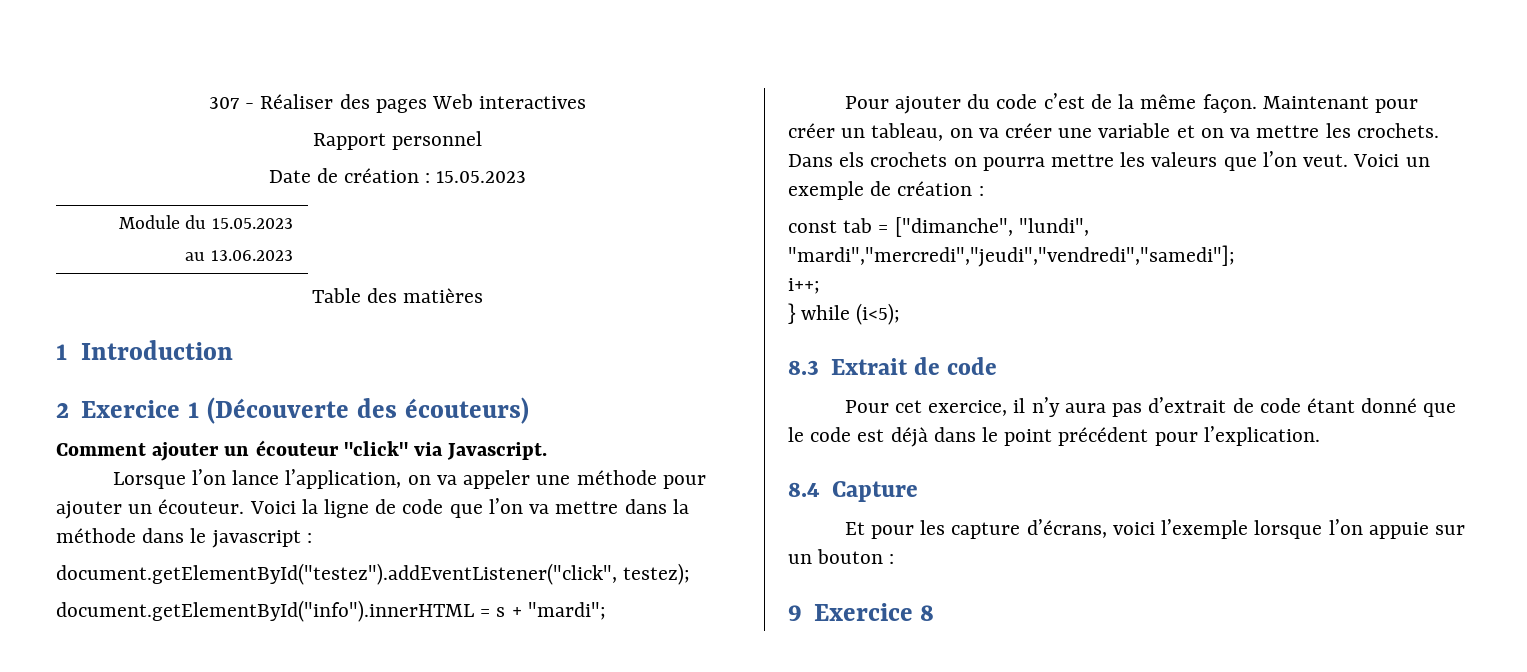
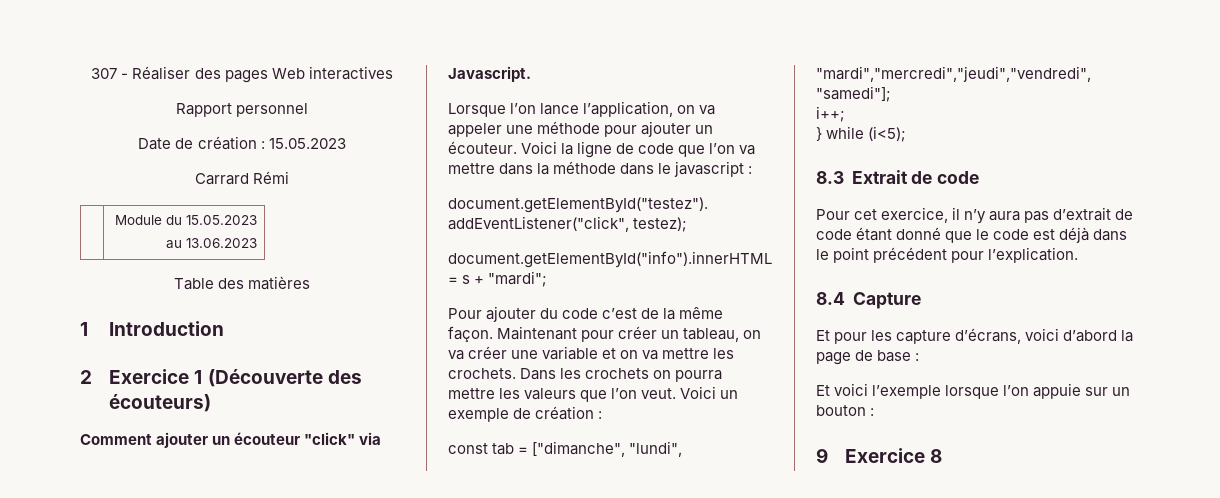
(527, 177) none -> [194,171,290,185] // Carrard Rémi
[839,152,865,167] els -> [560,368,582,379] les
(1155, 528) none -> [1063,330,1134,342] [816,350,920,365] [816,383,869,396] d’abord la page de base : // Et voici

